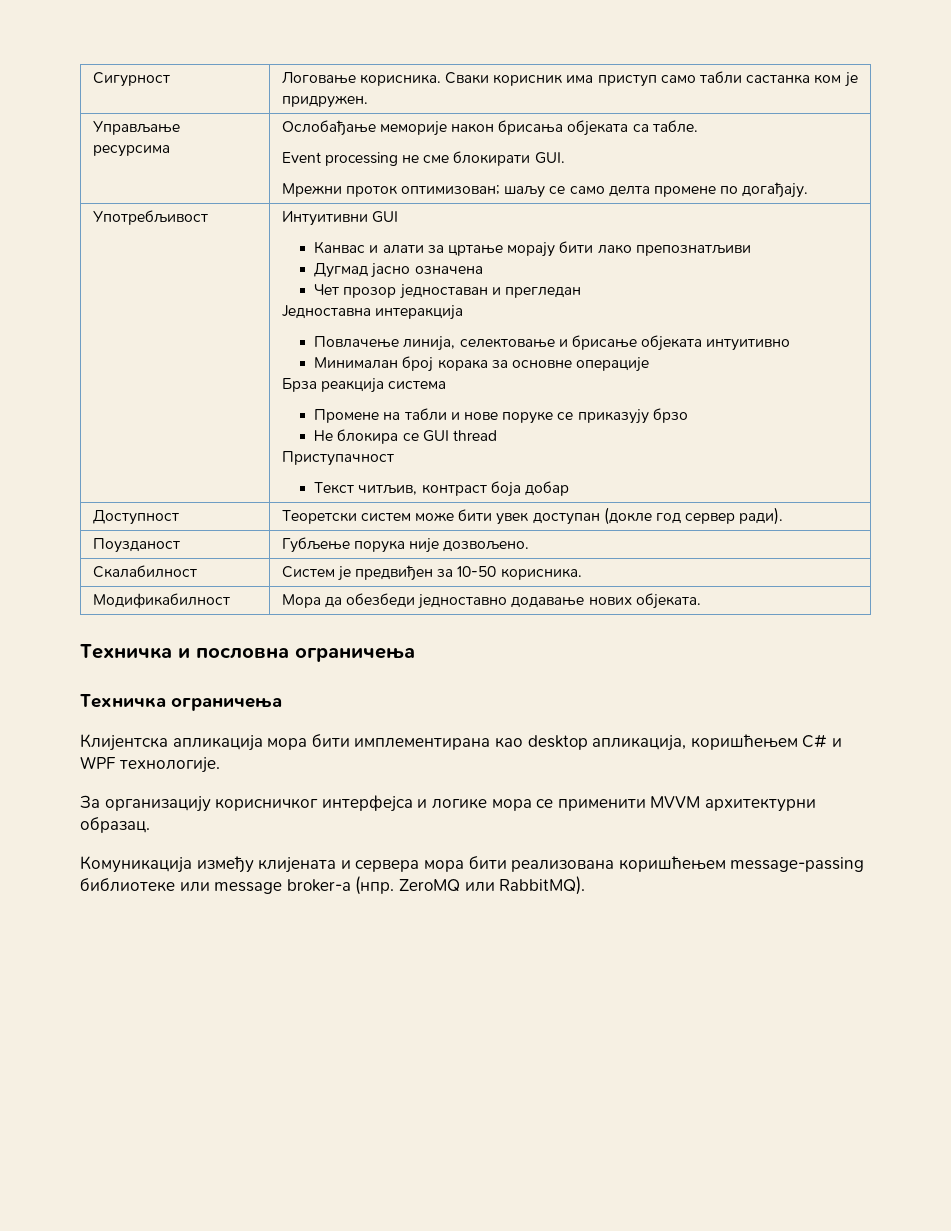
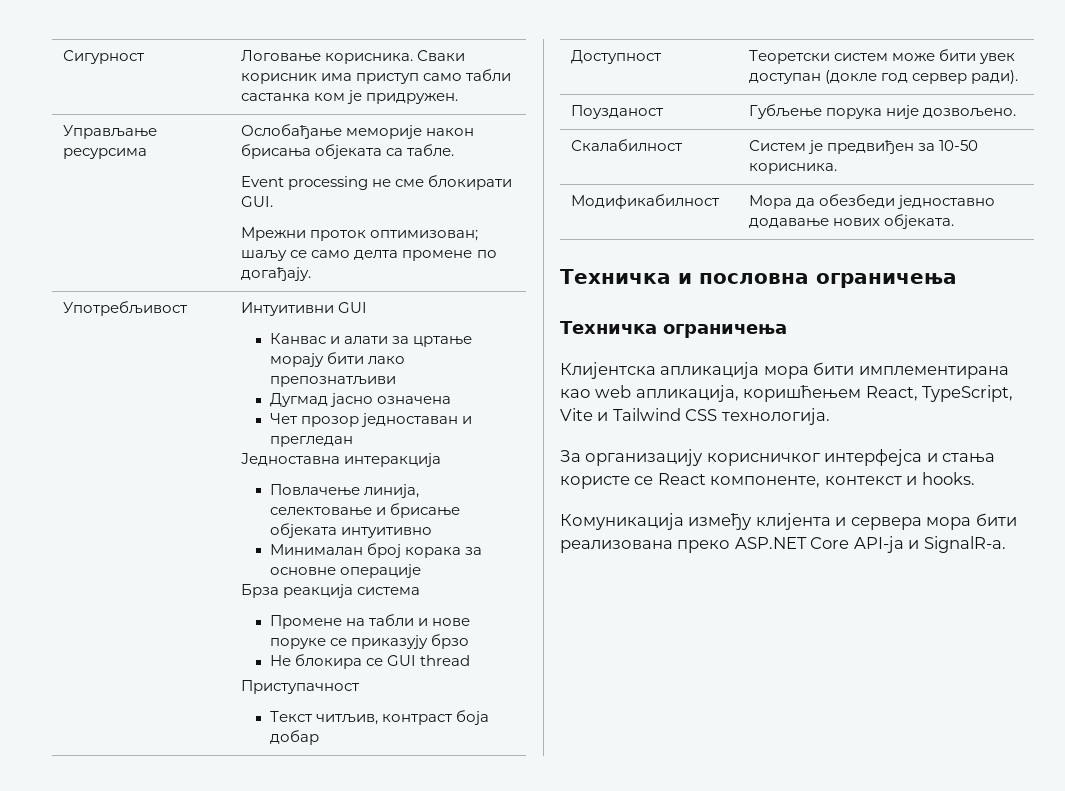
[527,735,588,750] desktop -> [595,385,632,398] web
[802,734,842,748] [80,756,220,773] C# и WPF технологије. -> [865,385,1014,402] [560,408,830,425] React, TypeScript, Vite и Tailwind CSS технологија.
[430,796,816,812] [80,817,150,833] логике мора се применити MVVM архитектурни образац. -> [942,453,996,462] [560,472,975,489] стања користе се React компоненте, контекст и hooks.
[258,857,337,873] клијената -> [755,513,831,530] клијента
[618,856,865,872] [80,876,586,895] коришћењем message-passing библиотеке или message broker-а (нпр. ZeroMQ или RabbitMQ). -> [677,536,1006,553] преко ASP.NET Core API-ја и SignalR-а.

